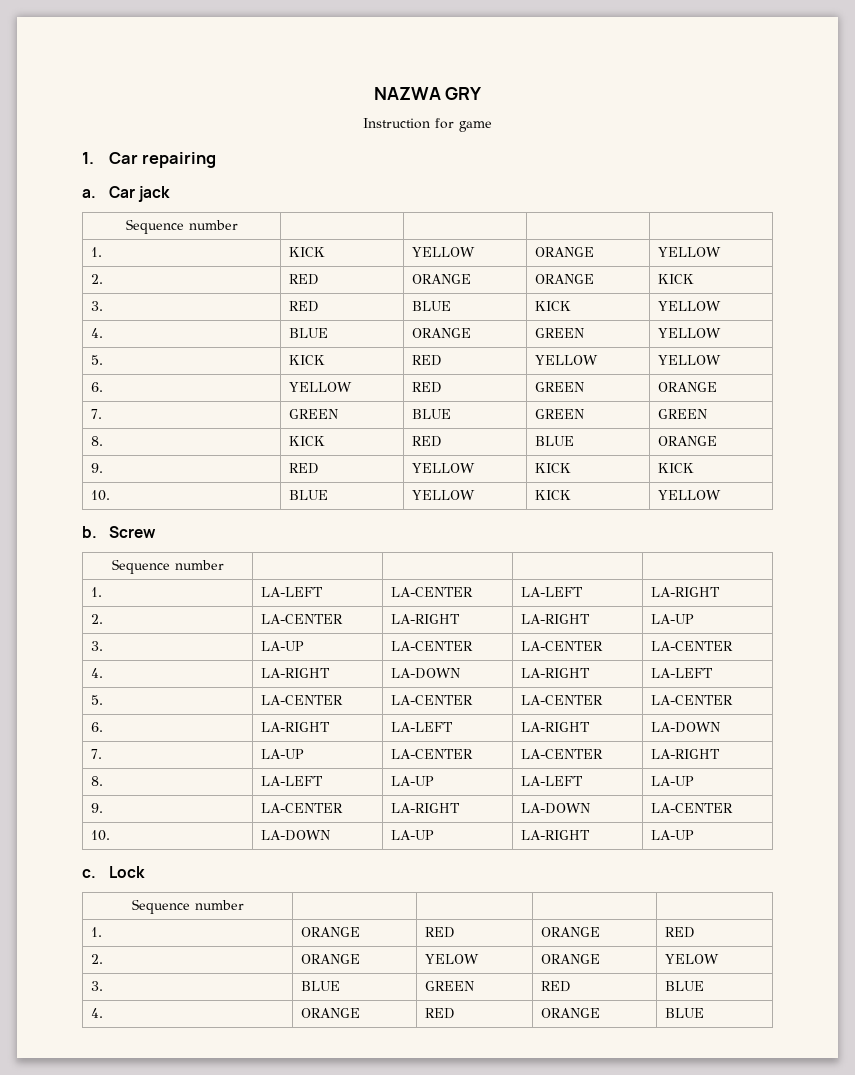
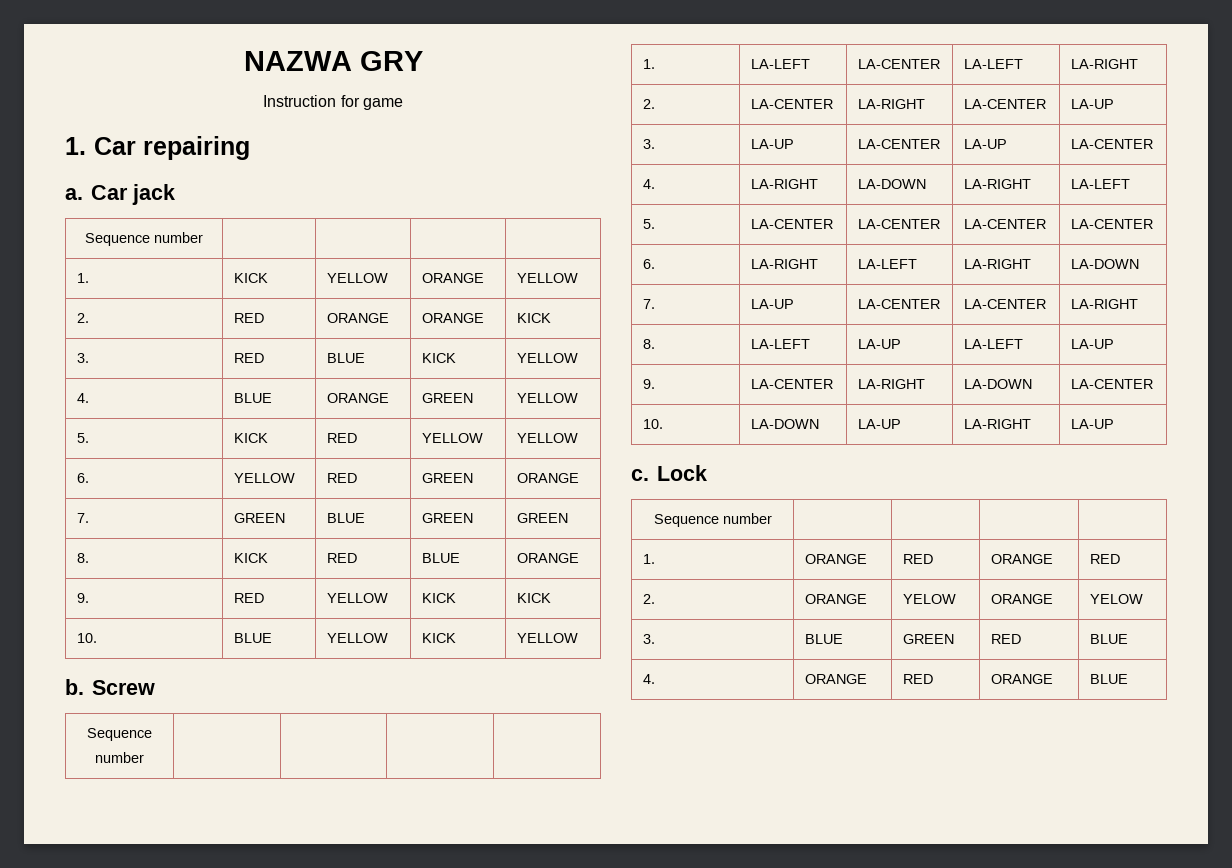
[520,614,590,624] LA-RIGHT -> [963,99,1046,109] LA-CENTER
[520,641,603,651] LA-CENTER -> [963,139,1007,149] LA-UP

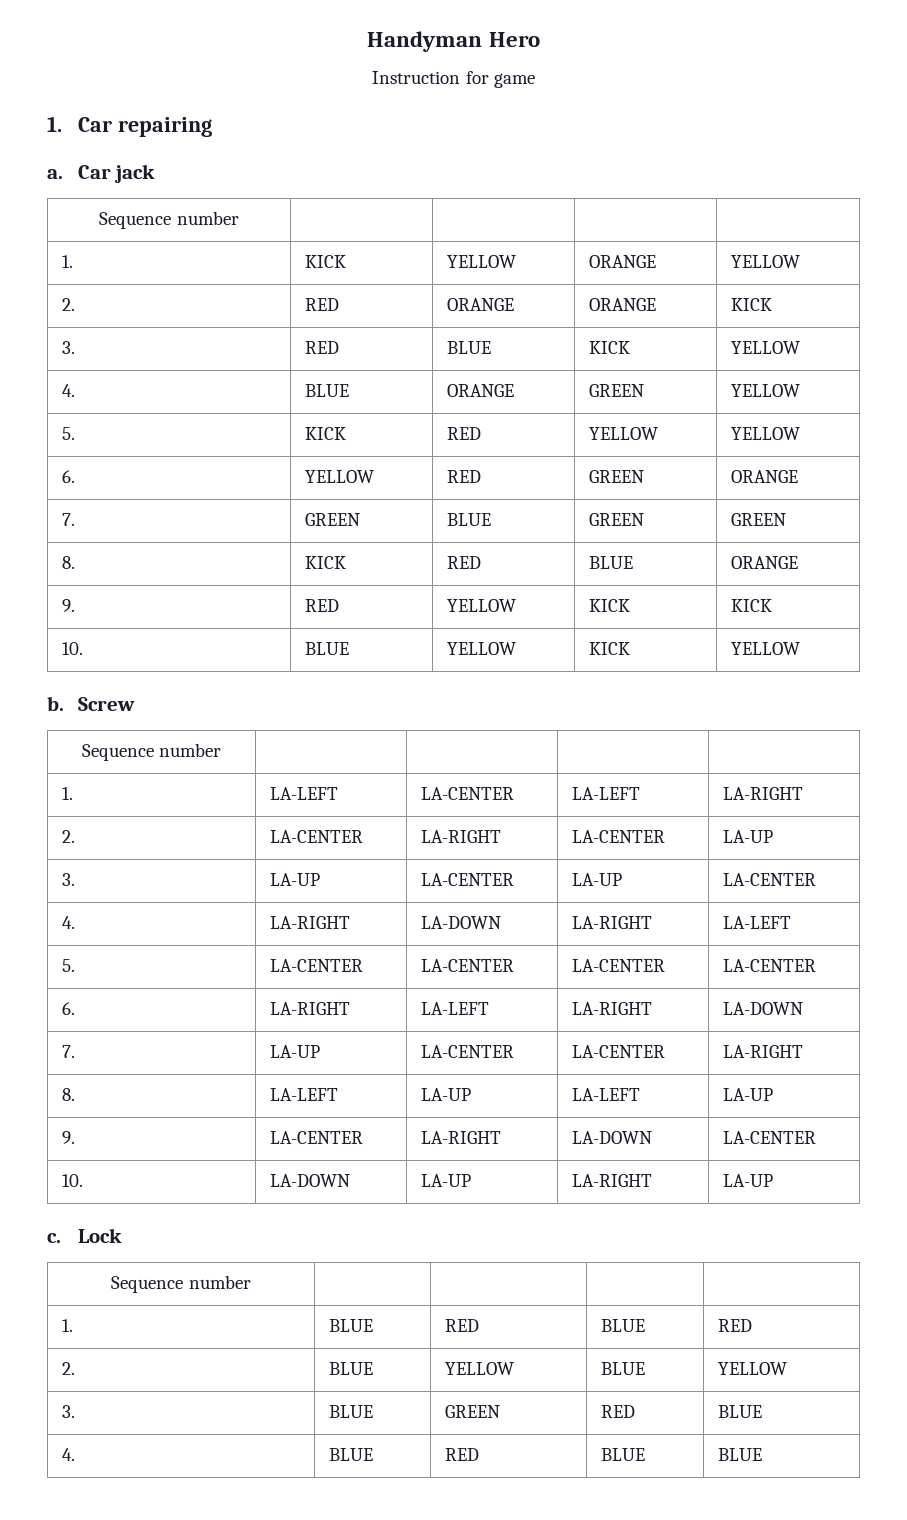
[243,51,423,71] NAZWA GRY -> [367,31,540,52] Handyman Hero
[804,554,867,564] [902,554,933,564] [990,554,1053,564] ORANGE | RED | ORANGE -> [329,1319,374,1332] [445,1319,480,1332] [601,1319,646,1332] BLUE | RED | BLUE
[804,594,867,604] [902,594,956,604] [990,594,1053,604] [1089,594,1143,604] ORANGE | YELOW | ORANGE | YELOW -> [329,1362,374,1375] [445,1362,515,1375] [601,1362,646,1375] [718,1362,788,1375] BLUE | YELLOW | BLUE | YELLOW
[804,674,867,684] [902,674,933,684] [990,674,1053,684] ORANGE | RED | ORANGE -> [329,1448,374,1461] [445,1448,480,1461] [601,1448,646,1461] BLUE | RED | BLUE

